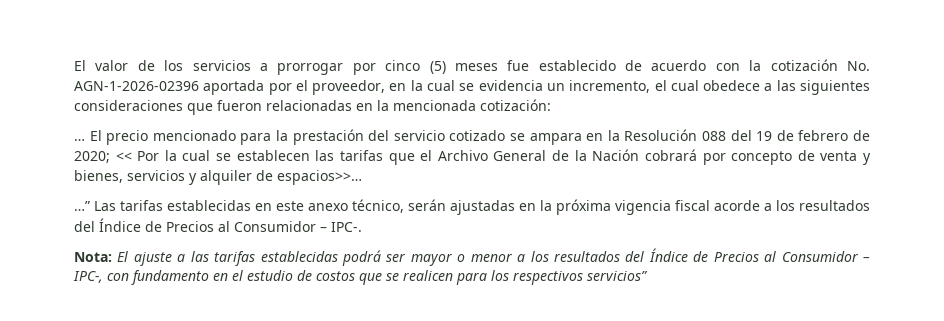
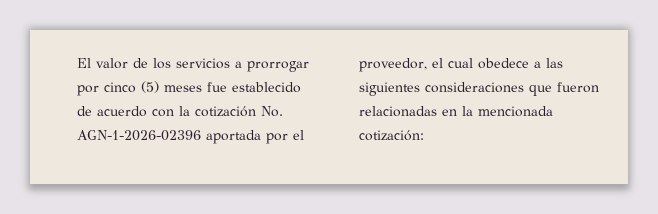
[389,80,651,93] en la cual se evidencia un incremento, -> (427, 65) none
[74,129,871,145] [74,149,871,165] [74,170,362,185] [74,199,870,215] [74,218,362,232] [74,248,871,266] [73,270,648,285] // … El precio mencionado para la prestación del servicio cotizado se ampara en la Resolución 088 del 19 de febrero de 2020; << Por la cual se establecen las tarifas que el Archivo General de la Nación cobrará por concepto de venta y bienes, servicios y alquiler de espacios>>… // …” Las tarifas establecidas en este anexo técnico, serán ajustadas en la próxima vigencia fiscal acorde a los resultados del Índice de Precios al Consumidor – IPC-. // Nota: El ajuste a las tarifas establecidas podrá ser mayor o menor a los resultados del Índice de Precios al Consumidor – IPC-, con fundamento en el estudio de costos que se realicen para los respectivos servicios” -> (424, 135) none

